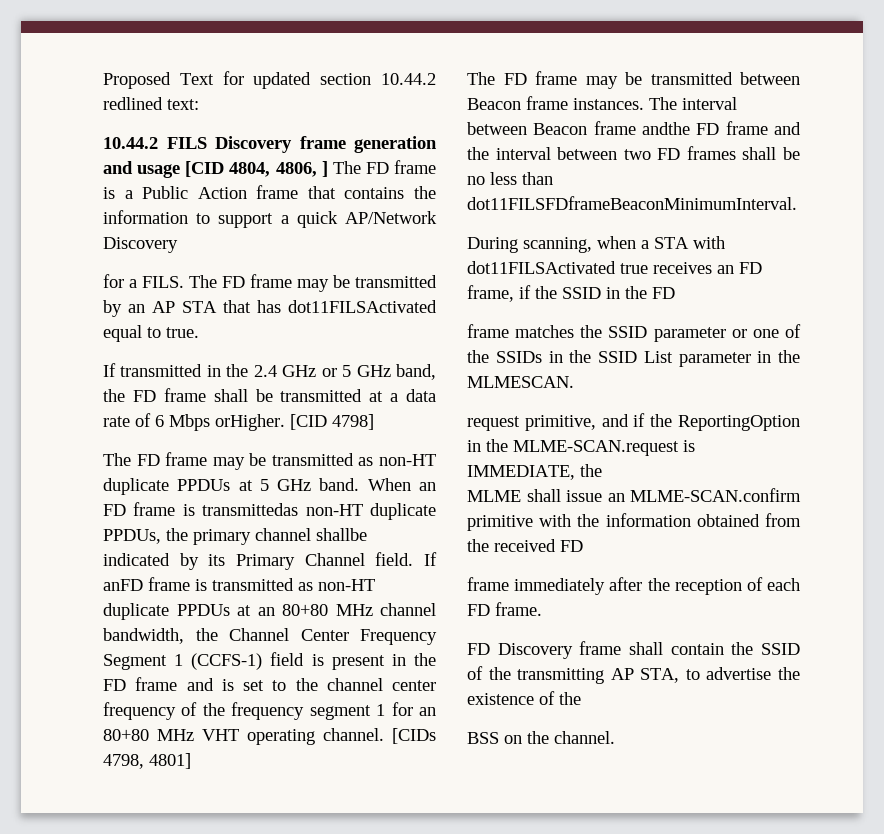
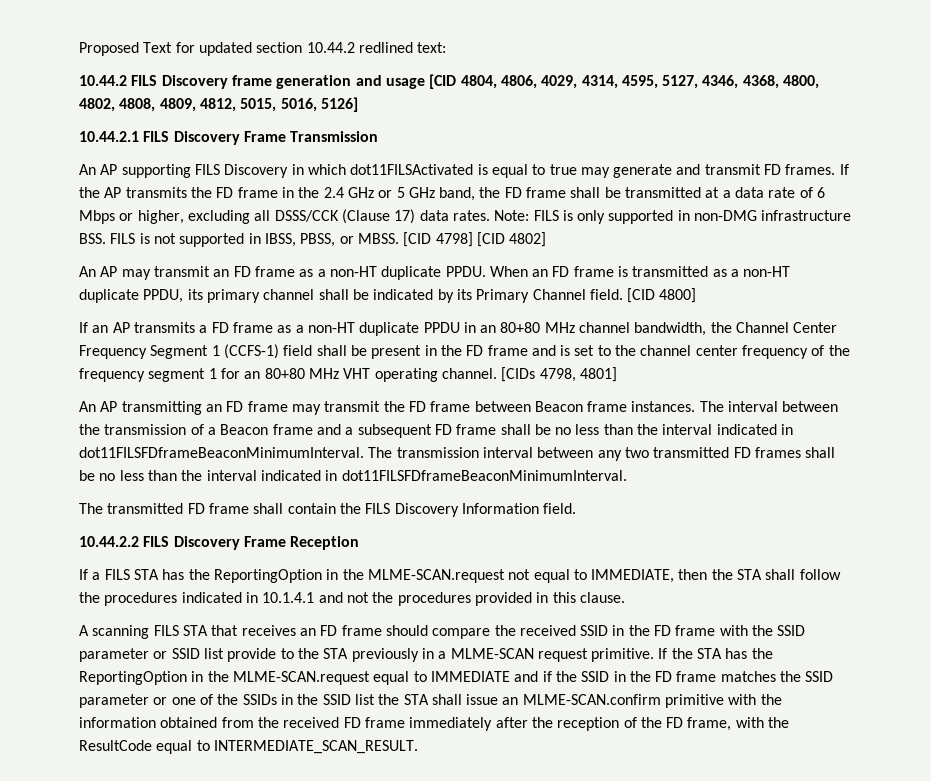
[321,160,436,177] [103,185,436,199] [103,210,437,228] [103,237,178,253] [103,274,437,292] [103,300,437,317] [103,325,199,342] [103,363,203,377] ] The FD frame is a Public Action frame that contains the information to support a quick AP/Network Discovery // for a FILS. The FD frame may be transmitted by an AP STA that has dot11FILSActivated equal to true. // If transmitted -> [541,75,820,89] [79,97,358,112] [79,131,379,145] [79,164,849,178] [79,187,278,198] 4029, 4314, 4595, 5127, 4346, 4368, 4800, 4802, 4808, 4809, 4812, 5015, 5016, 5126] // 10.44.2.1 FILS Discovery Frame Transmission // An AP supporting FILS Discovery in which dot11FILSActivated is equal to true may generate and transmit FD frames. If the AP transmits the FD frame
[215,414,374,431] [103,452,436,470] [103,478,360,495] orHigher. [CID 4798] // The FD frame may be transmitted as non-HT duplicate PPDUs at 5 GHz band. -> [119,209,852,224] [79,232,547,247] [79,266,486,280] or higher, excluding all DSSS/CCK (Clause 17) data rates. Note: FILS is only supported in non-DMG infrastructure BSS. FILS is not supported in IBSS, PBSS, or MBSS. [CID 4798] [CID 4802] // An AP may transmit an FD frame as a non-HT duplicate PPDU.
[202,503,436,520] [103,528,367,545] transmittedas non-HT duplicate PPDUs, the primary channel shallbe -> [632,266,791,277] [79,289,369,303] transmitted as a non-HT duplicate PPDU, its primary channel shall be
[424,552,437,566] [103,577,375,591] [103,603,251,620] If anFD frame is transmitted as non-HT duplicate PPDUs at -> [627,288,697,303] [79,322,476,336] [CID 4800] // If an AP transmits a FD frame as a non-HT duplicate PPDU in
[311,654,324,666] is -> [316,345,367,356] shall be
[467,71,733,89] The FD frame may be transmitted -> [79,401,471,415] An AP transmitting an FD frame may transmit the FD frame
[533,121,801,135] [467,147,651,160] Beacon frame andthe FD frame and the interval between two -> [79,424,794,438] [79,447,730,461] the transmission of a Beacon frame and a subsequent FD frame shall be no less than the interval indicated in dot11FILSFDframeBeaconMinimumInterval. The transmission interval between any two transmitted
[467,196,797,210] [467,236,725,253] [467,261,762,274] [467,285,514,302] dot11FILSFDframeBeaconMinimumInterval. // During scanning, when a STA with dot11FILSActivated true receives an FD frame, -> [181,470,627,481] [79,503,577,517] [79,536,360,550] [79,569,841,583] [79,592,625,606] [79,625,806,639] [79,648,773,662] [79,671,539,685] the interval indicated in dot11FILSFDframeBeaconMinimumInterval. // The transmitted FD frame shall contain the FILS Discovery Information field. // 10.44.2.2 FILS Discovery Frame Reception // If a FILS STA has the ReportingOption in the MLME-SCAN.request not equal to IMMEDIATE, then the STA shall follow the procedures indicated in 10.1.4.1 and not the procedures provided in this clause. // A scanning FILS STA that receives an FD frame should compare the received SSID in the FD frame with the SSID parameter or SSID list provide to the STA previously in a MLME-SCAN request primitive. If the STA has the ReportingOption in the MLME-SCAN.request equal to IMMEDIATE and
(675, 293) // -> (673, 676) none
[643,350,800,367] [467,376,574,388] [467,413,800,431] [467,439,695,456] [467,464,602,480] [467,490,521,502] List parameter in the MLMESCAN. // request primitive, and if the ReportingOption in the MLME-SCAN.request is IMMEDIATE, the // MLME -> [354,694,429,705] list the STA
(583, 546) // -> (361, 722) none
[767,578,800,591] [467,602,542,616] [467,641,800,659] [467,666,800,684] [467,691,581,705] [467,731,615,744] each FD frame. // FD Discovery frame shall contain the SSID of the transmitting AP STA, to advertise the existence of the // BSS on the channel. -> [640,717,790,731] [79,740,418,754] the FD frame, with the ResultCode equal to INTERMEDIATE_SCAN_RESULT.

